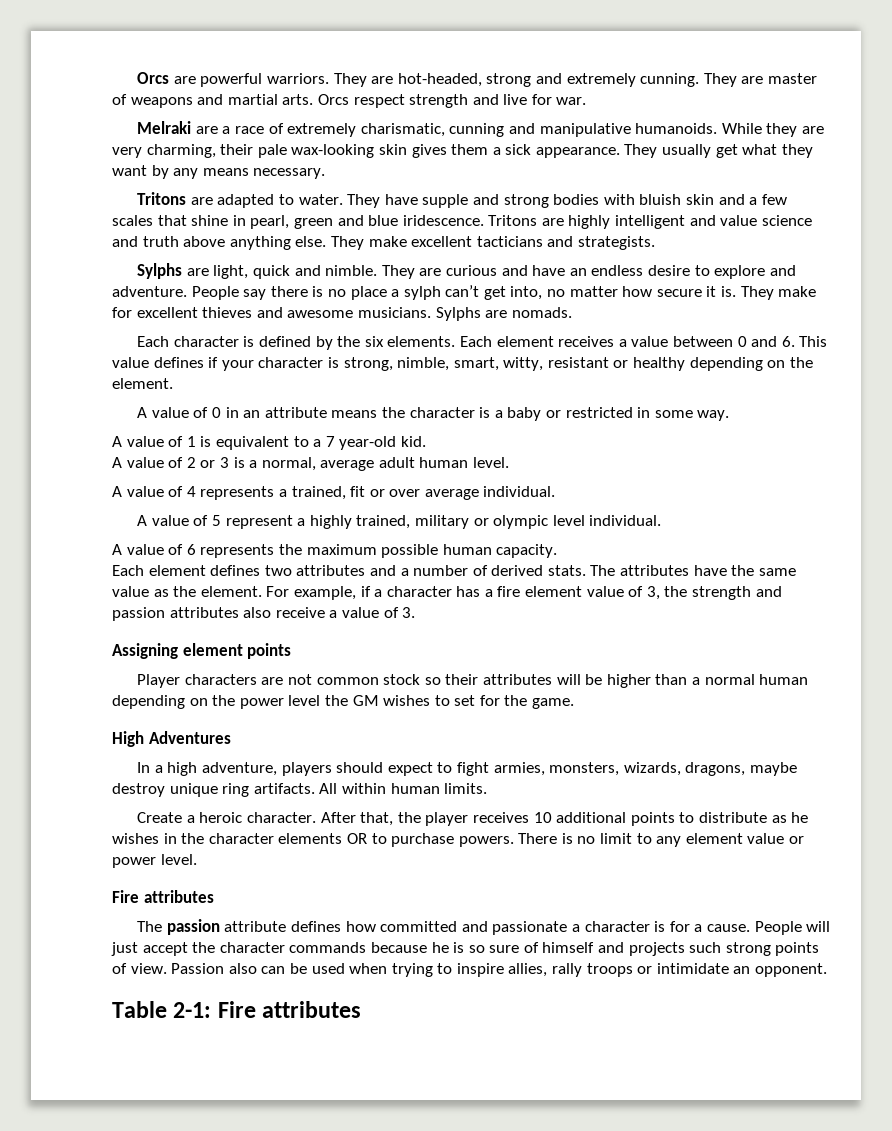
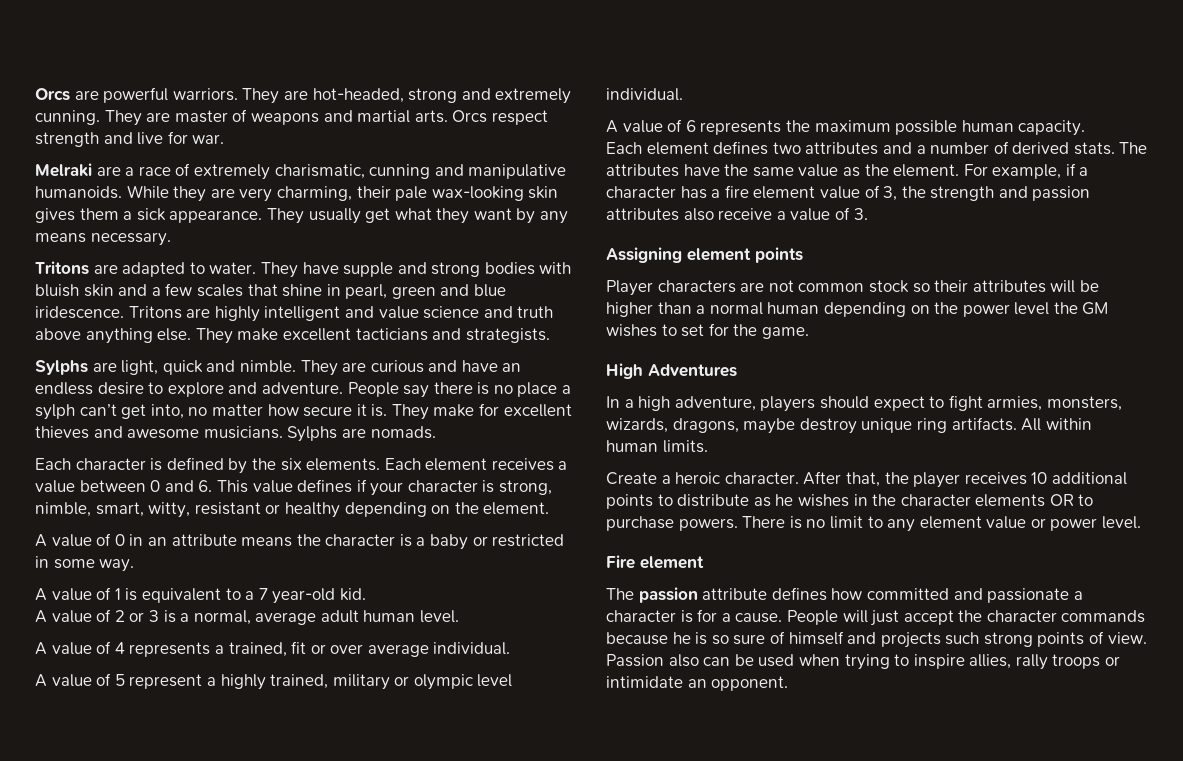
[143,890,214,903] attributes -> [640,556,704,569] element
[112,1001,362,1018] // Table 2-1: Fire attributes -> (789, 683) none

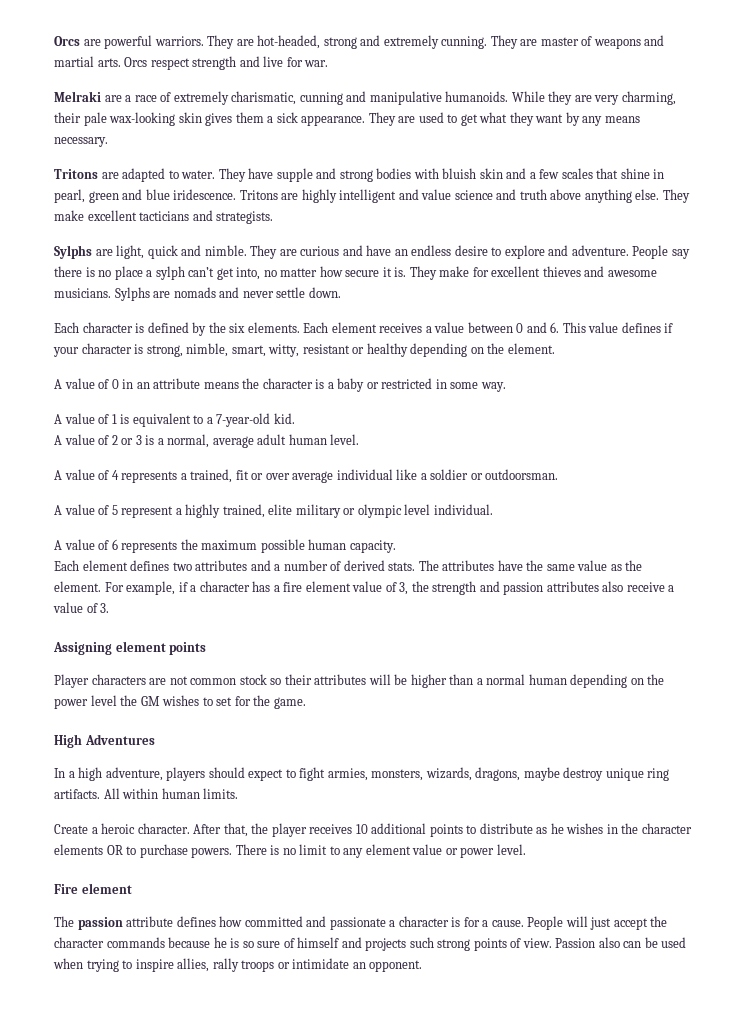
[308,208,361,224] usually -> [398,112,458,123] are used to
[370,426,436,439] nomads. -> [173,287,341,298] nomads and never settle down.
[258,588,336,604] 7 year-old -> [216,413,271,427] 7-year-old
[433,642,511,655] individual. -> [336,469,559,480] individual like a soldier or outdoorsman.
(329, 681) none -> [268,504,293,515] elite

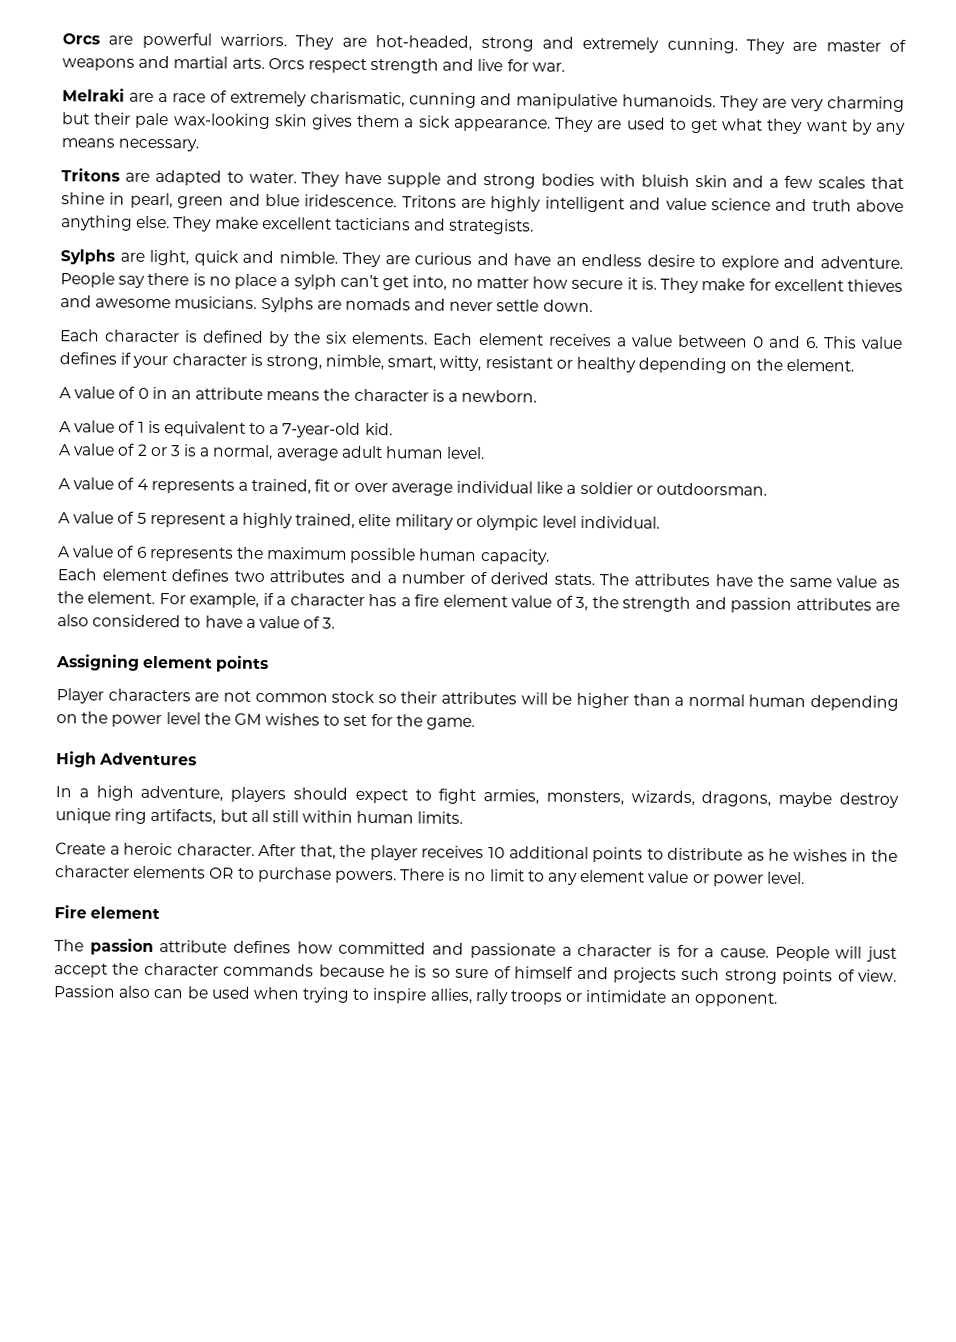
[511,91,676,105] While they are very charming, -> [720,95,906,112] [62,112,90,125] They are very charming but
[337,378,506,392] baby or restricted in some way. -> [461,389,538,403] newborn.
[602,581,665,592] also receive -> [875,601,901,611] [57,614,243,628] are also considered to have
[54,788,120,799] artifacts. All -> [150,808,299,825] artifacts, but all still

